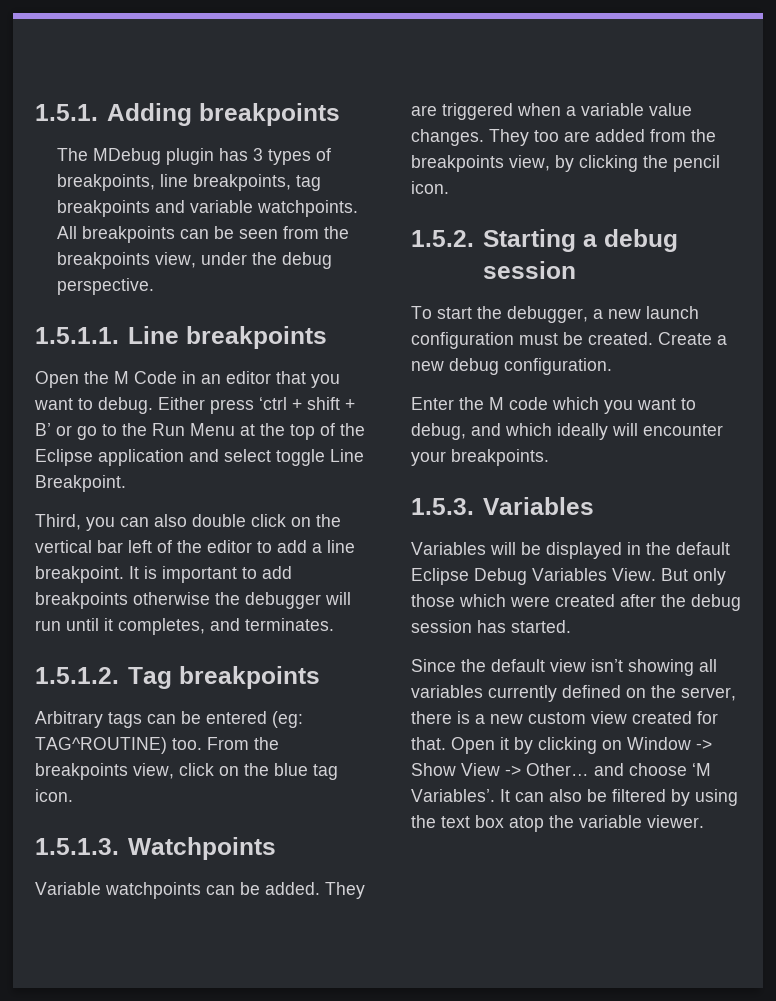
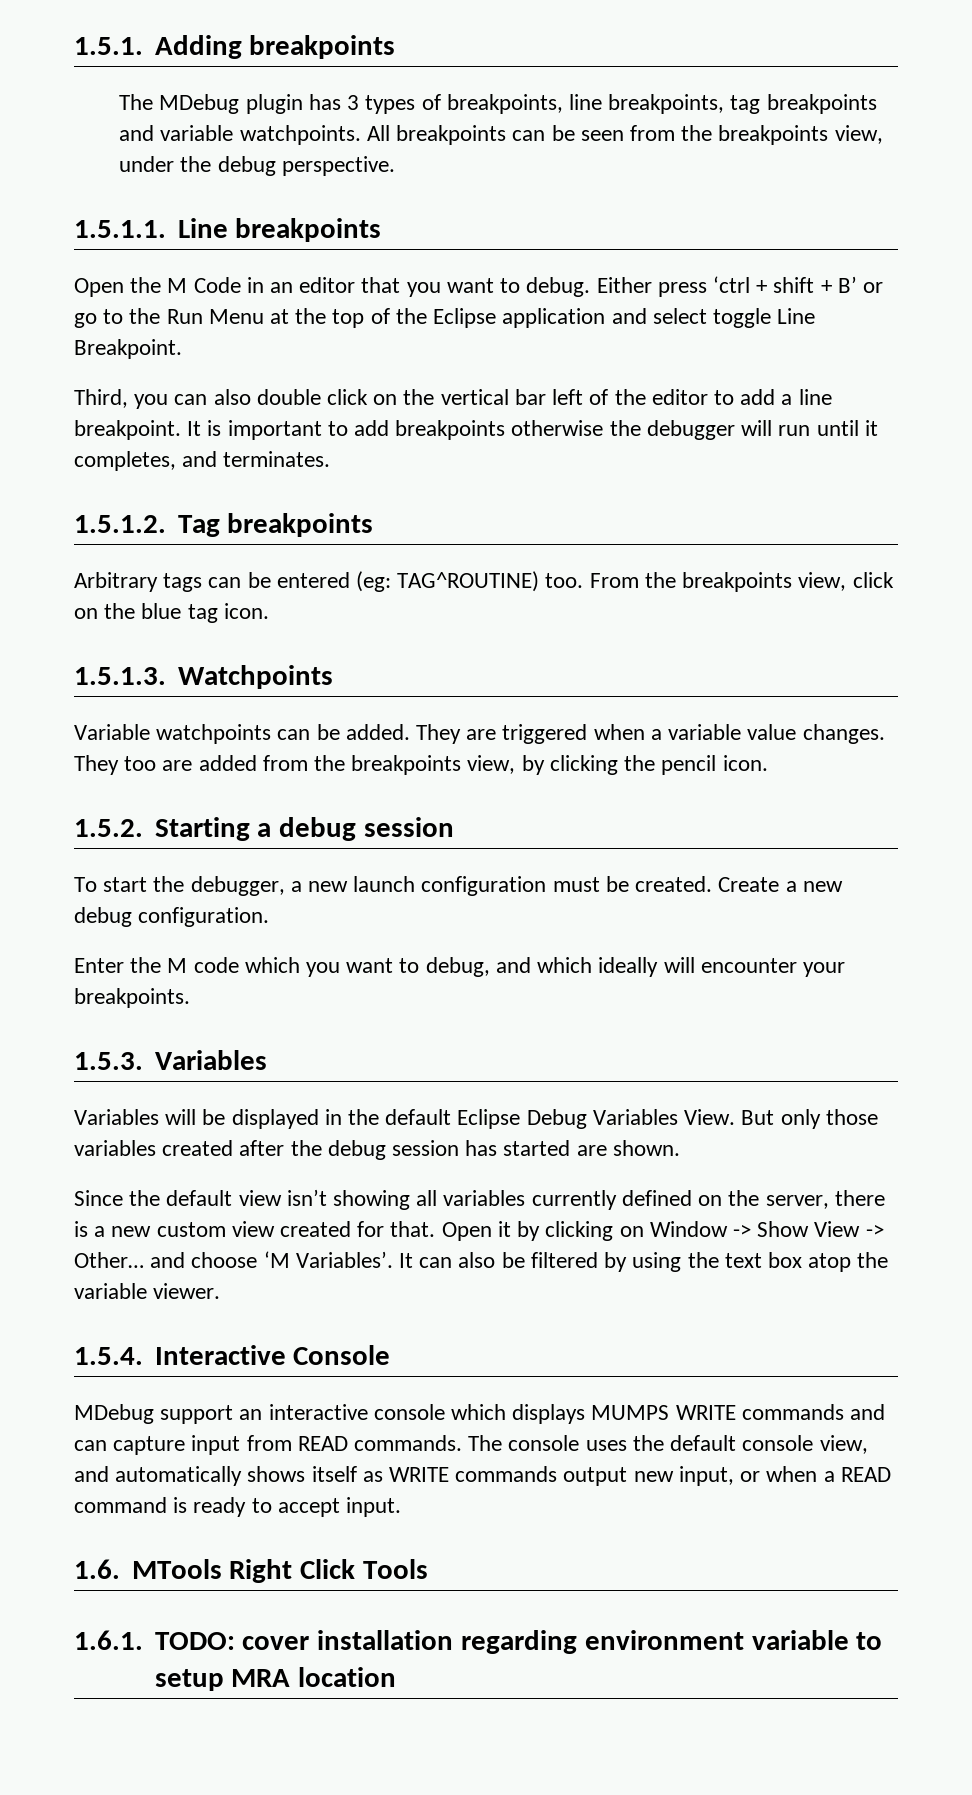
[459,594,550,607] which were -> [74,1140,156,1156] variables
[511,620,571,633] started. -> [503,1140,680,1156] started are shown.
(704, 821) none -> [74,1345,391,1365] [74,1404,886,1424] [74,1435,868,1455] [74,1466,891,1486] [74,1497,402,1517] [74,1559,428,1583] [74,1630,883,1654] [154,1667,397,1691] // 1.5.4. Interactive Console // MDebug support an interactive console which displays MUMPS WRITE commands and can capture input from READ commands. The console uses the default console view, and automatically shows itself as WRITE commands output new input, or when a READ command is ready to accept input. // 1.6. MTools Right Click Tools // 1.6.1. TODO: cover installation regarding environment variable to setup MRA location

